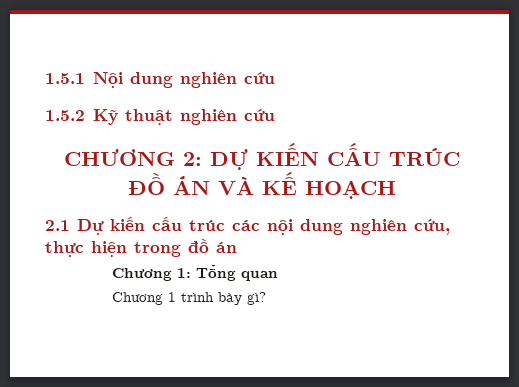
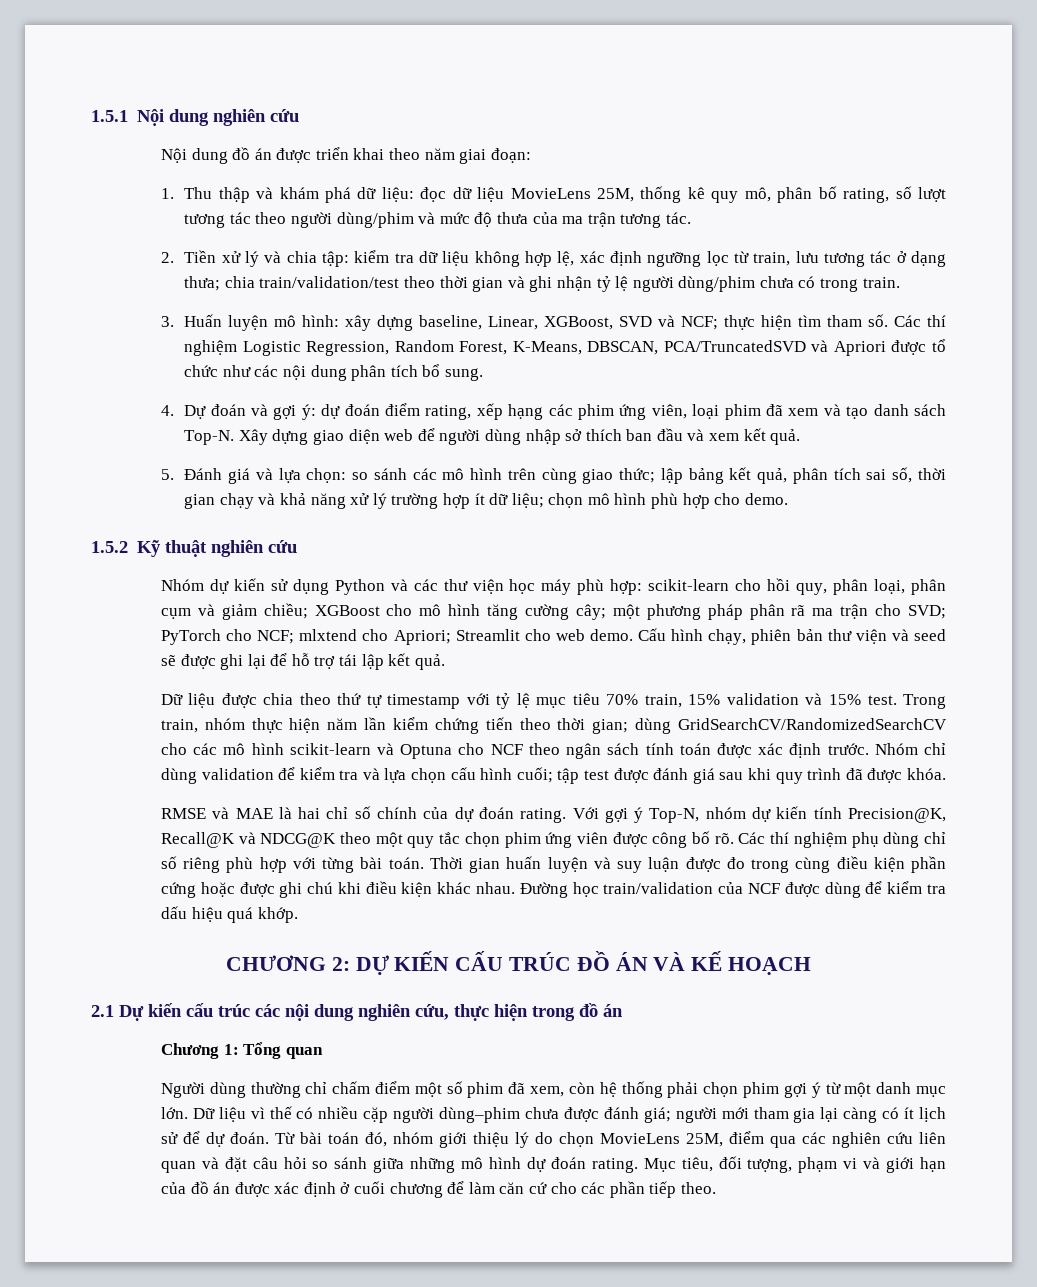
(275, 78) none -> [160,147,531,164] [160,186,947,203] [184,212,691,228] [160,250,947,267] [184,276,900,292] [160,314,946,331] [184,339,947,356] [184,364,483,381] [160,403,946,420] [184,428,801,445] [160,467,946,484] [184,493,788,509] // Nội dung đồ án được triển khai theo năm giai đoạn: // 1. Thu thập và khám phá dữ liệu: đọc dữ liệu MovieLens 25M, thống kê quy mô, phân bố rating, số lượt tương tác theo người dùng/phim và mức độ thưa của ma trận tương tác. // 2. Tiền xử lý và chia tập: kiểm tra dữ liệu không hợp lệ, xác định ngưỡng lọc từ train, lưu tương tác ở dạng thưa; chia train/validation/test theo thời gian và ghi nhận tỷ lệ người dùng/phim chưa có trong train. // 3. Huấn luyện mô hình: xây dựng baseline, Linear, XGBoost, SVD và NCF; thực hiện tìm tham số. Các thí nghiệm Logistic Regression, Random Forest, K-Means, DBSCAN, PCA/TruncatedSVD và Apriori được tổ chức như các nội dung phân tích bổ sung. // 4. Dự đoán và gợi ý: dự đoán điểm rating, xếp hạng các phim ứng viên, loại phim đã xem và tạo danh sách Top-N. Xây dựng giao diện web để người dùng nhập sở thích ban đầu và xem kết quả. // 5. Đánh giá và lựa chọn: so sánh các mô hình trên cùng giao thức; lập bảng kết quả, phân tích sai số, thời gian chạy và khả năng xử lý trường hợp ít dữ liệu; chọn mô hình phù hợp cho demo.
(275, 115) none -> [160,578,946,595] [160,603,946,620] [160,628,946,645] [160,653,445,670] [160,693,947,709] [160,717,947,734] [160,743,947,759] [160,767,946,784] [160,806,947,823] [160,831,946,848] [160,856,947,873] [160,881,947,898] [160,906,298,923] // Nhóm dự kiến sử dụng Python và các thư viện học máy phù hợp: scikit-learn cho hồi quy, phân loại, phân cụm và giảm chiều; XGBoost cho mô hình tăng cường cây; một phương pháp phân rã ma trận cho SVD; PyTorch cho NCF; mlxtend cho Apriori; Streamlit cho web demo. Cấu hình chạy, phiên bản thư viện và seed sẽ được ghi lại để hỗ trợ tái lập kết quả. // Dữ liệu được chia theo thứ tự timestamp với tỷ lệ mục tiêu 70% train, 15% validation và 15% test. Trong train, nhóm thực hiện năm lần kiểm chứng tiến theo thời gian; dùng GridSearchCV/RandomizedSearchCV cho các mô hình scikit-learn và Optuna cho NCF theo ngân sách tính toán được xác định trước. Nhóm chỉ dùng validation để kiểm tra và lựa chọn cấu hình cuối; tập test được đánh giá sau khi quy trình đã được khóa. // RMSE và MAE là hai chỉ số chính của dự đoán rating. Với gợi ý Top-N, nhóm dự kiến tính Precision@K, Recall@K và NDCG@K theo một quy tắc chọn phim ứng viên được công bố rõ. Các thí nghiệm phụ dùng chỉ số riêng phù hợp với từng bài toán. Thời gian huấn luyện và suy luận được đo trong cùng điều kiện phần cứng hoặc được ghi chú khi điều kiện khác nhau. Đường học train/validation của NCF được dùng để kiểm tra dấu hiệu quá khớp.
[112,292,267,305] Chương 1 trình bày gì? -> [160,1081,946,1098] [160,1106,946,1123] [160,1131,946,1148] [160,1156,946,1173] [160,1181,716,1198] Người dùng thường chỉ chấm điểm một số phim đã xem, còn hệ thống phải chọn phim gợi ý từ một danh mục lớn. Dữ liệu vì thế có nhiều cặp người dùng–phim chưa được đánh giá; người mới tham gia lại càng có ít lịch sử để dự đoán. Từ bài toán đó, nhóm giới thiệu lý do chọn MovieLens 25M, điểm qua các nghiên cứu liên quan và đặt câu hỏi so sánh giữa những mô hình dự đoán rating. Mục tiêu, đối tượng, phạm vi và giới hạn của đồ án được xác định ở cuối chương để làm căn cứ cho các phần tiếp theo.

